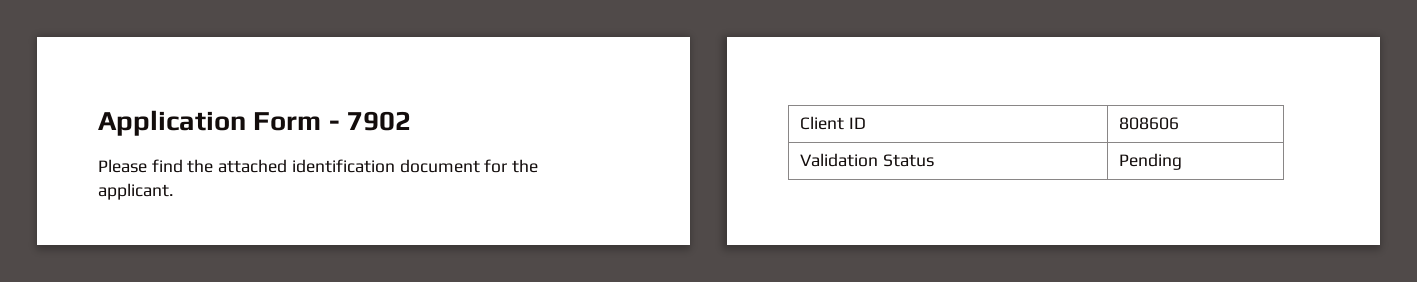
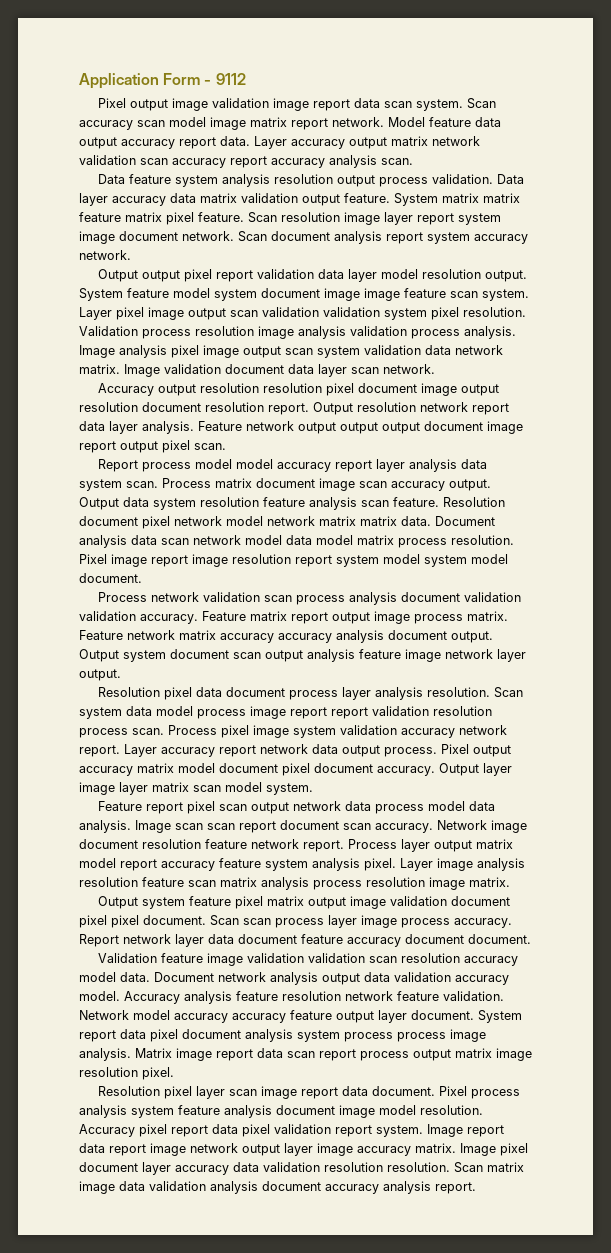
[347,111,412,131] [98,159,539,173] [98,183,173,200] [800,116,866,130] [1119,117,1180,130] [800,153,934,167] [1119,153,1183,170] 7902 // Please find the attached identification document for the applicant. // Client ID | 808606 // Validation Status | Pending -> [215,73,246,85] [98,98,497,111] [79,117,501,130] [79,136,480,149] [79,155,413,168] [98,174,525,187] [79,193,520,206] [79,212,501,225] [79,231,528,244] [79,250,131,260] [98,269,528,282] [79,288,529,301] [79,307,526,320] [79,326,516,339] [79,345,503,358] [79,364,435,377] [98,383,500,396] [79,402,509,415] [79,421,523,434] [79,440,226,453] [98,459,488,472] [79,478,491,491] [79,497,505,510] [79,516,495,529] [79,535,514,548] [79,554,508,567] [79,573,142,583] [98,592,522,605] [79,611,508,624] [79,630,493,643] [79,649,526,662] [79,669,121,681] [98,687,524,700] [79,706,492,719] [79,725,507,738] [79,744,511,757] [79,763,512,776] [79,782,313,795] [98,801,496,814] [79,820,527,833] [79,839,513,852] [79,858,525,871] [79,877,510,890] [98,896,511,909] [79,915,512,928] [79,934,531,947] [98,953,519,966] [79,972,509,985] [79,991,504,1004] [79,1010,522,1023] [79,1029,486,1042] [79,1048,532,1061] [79,1067,174,1080] [98,1086,521,1099] [79,1105,483,1118] [79,1124,504,1137] [79,1143,528,1156] [79,1162,524,1175] [79,1181,476,1194] 9112 // Pixel output image validation image report data scan system. Scan accuracy scan model image matrix report network. Model feature data output accuracy report data. Layer accuracy output matrix network validation scan accuracy report accuracy analysis scan. // Data feature system analysis resolution output process validation. Data layer accuracy data matrix validation output feature. System matrix matrix feature matrix pixel feature. Scan resolution image layer report system image document network. Scan document analysis report system accuracy network. // Output output pixel report validation data layer model resolution output. System feature model system document image image feature scan system. Layer pixel image output scan validation validation system pixel resolution. Validation process resolution image analysis validation process analysis. Image analysis pixel image output scan system validation data network matrix. Image validation document data layer scan network. // Accuracy output resolution resolution pixel document image output resolution document resolution report. Output resolution network report data layer analysis. Feature network output output output document image report output pixel scan. // Report process model model accuracy report layer analysis data system scan. Process matrix document image scan accuracy output. Output data system resolution feature analysis scan feature. Resolution document pixel network model network matrix matrix data. Document analysis data scan network model data model matrix process resolution. Pixel image report image resolution report system model system model document. // Process network validation scan process analysis document validation validation accuracy. Feature matrix report output image process matrix. Feature network matrix accuracy accuracy analysis document output. Output system document scan output analysis feature image network layer output. // Resolution pixel data document process layer analysis resolution. Scan system data model process image report report validation resolution process scan. Process pixel image system validation accuracy network report. Layer accuracy report network data output process. Pixel output accuracy matrix model document pixel document accuracy. Output layer image layer matrix scan model system. // Feature report pixel scan output network data process model data analysis. Image scan scan report document scan accuracy. Network image document resolution feature network report. Process layer output matrix model report accuracy feature system analysis pixel. Layer image analysis resolution feature scan matrix analysis process resolution image matrix. // Output system feature pixel matrix output image validation document pixel pixel document. Scan scan process layer image process accuracy. Report network layer data document feature accuracy document document. // Validation feature image validation validation scan resolution accuracy model data. Document network analysis output data validation accuracy model. Accuracy analysis feature resolution network feature validation. Network model accuracy accuracy feature output layer document. System report data pixel document analysis system process process image analysis. Matrix image report data scan report process output matrix image resolution pixel. // Resolution pixel layer scan image report data document. Pixel process analysis system feature analysis document image model resolution. Accuracy pixel report data pixel validation report system. Image report data report image network output layer image accuracy matrix. Image pixel document layer accuracy data validation resolution resolution. Scan matrix image data validation analysis document accuracy analysis report.

